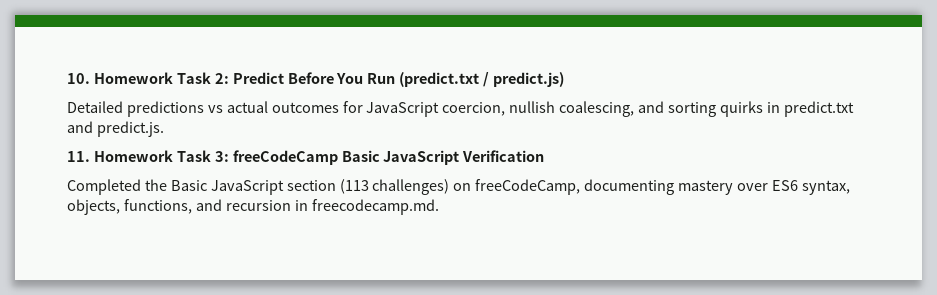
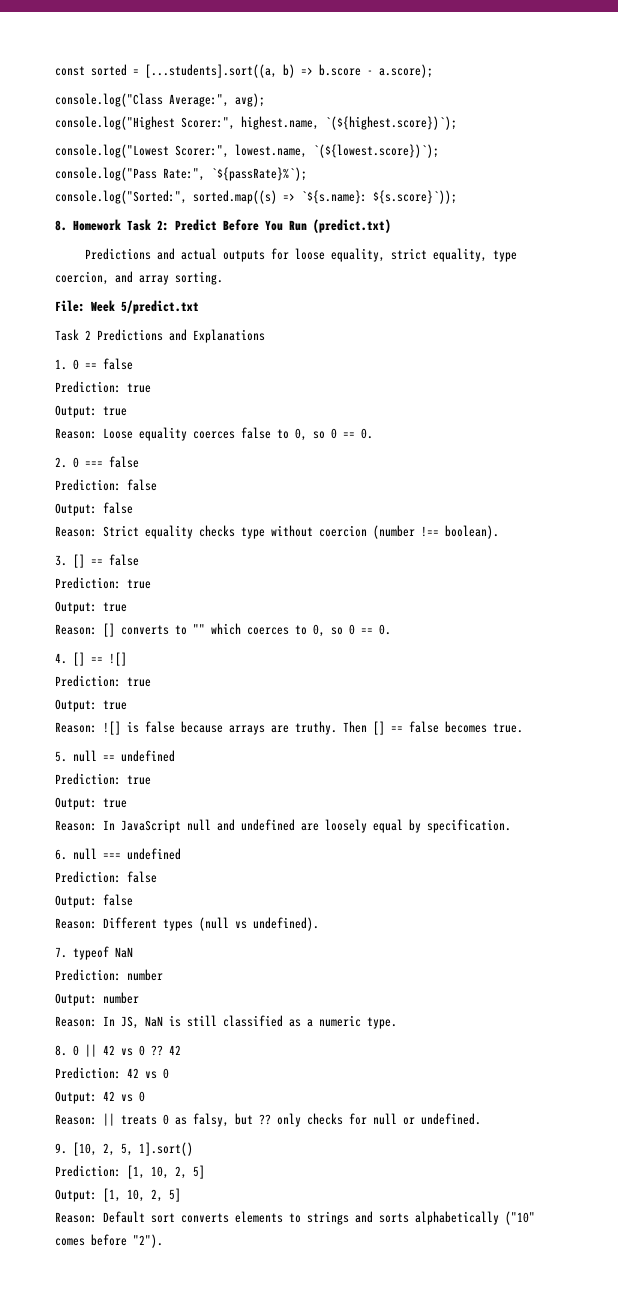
[67,73,90,84] 10. -> [55,64,433,78] [55,93,265,107] [55,116,457,130] [55,144,439,158] [55,167,307,181] [55,190,457,204] [55,220,67,231] const sorted = [...students].sort((a, b) => b.score - a.score); // console.log("Class Average:", avg); // console.log("Highest Scorer:", highest.name, `(${highest.score})`); // console.log("Lowest Scorer:", lowest.name, `(${lowest.score})`); // console.log("Pass Rate:", `${passRate}%`); // console.log("Sorted:", sorted.map((s) => `${s.name}: ${s.score}`)); // 8.
[399,72,565,87] [67,101,854,117] [67,121,164,137] [67,150,545,165] [67,179,850,195] [67,199,439,215] (predict.txt / predict.js) // Detailed predictions vs actual outcomes for JavaScript coercion, nullish coalescing, and sorting quirks in predict.txt and predict.js. // 11. Homework Task 3: freeCodeCamp Basic JavaScript Verification // Completed the Basic JavaScript section (113 challenges) on freeCodeCamp, documenting mastery over ES6 syntax, objects, functions, and recursion in freecodecamp.md. -> [313,219,391,233] [84,248,517,262] [55,271,223,285] [55,300,199,314] [55,329,265,343] [55,358,133,370] [55,381,151,393] [55,405,127,418] [55,427,373,441] [55,456,139,468] [55,479,157,491] [55,502,133,516] [55,525,499,539] [55,554,139,568] [55,577,151,589] [55,601,127,614] [55,623,391,637] [55,652,127,666] [55,675,151,687] [55,699,127,712] [55,721,523,735] [55,750,175,762] [55,773,151,785] [55,797,127,810] [55,819,511,833] [55,848,181,860] [55,871,157,883] [55,894,133,908] [55,917,319,931] [55,946,133,960] [55,969,163,981] [55,992,139,1006] [55,1015,397,1029] [55,1044,181,1057] [55,1067,169,1079] [55,1091,145,1104] [55,1113,481,1127] [55,1142,193,1156] [55,1165,205,1179] [55,1188,181,1202] [55,1211,535,1225] [55,1234,163,1248] (predict.txt) // Predictions and actual outputs for loose equality, strict equality, type coercion, and array sorting. // File: Week 5/predict.txt // Task 2 Predictions and Explanations // 1. 0 == false // Prediction: true // Output: true // Reason: Loose equality coerces false to 0, so 0 == 0. // 2. 0 === false // Prediction: false // Output: false // Reason: Strict equality checks type without coercion (number !== boolean). // 3. [] == false // Prediction: true // Output: true // Reason: [] converts to "" which coerces to 0, so 0 == 0. // 4. [] == ![] // Prediction: true // Output: true // Reason: ![] is false because arrays are truthy. Then [] == false becomes true. // 5. null == undefined // Prediction: true // Output: true // Reason: In JavaScript null and undefined are loosely equal by specification. // 6. null === undefined // Prediction: false // Output: false // Reason: Different types (null vs undefined). // 7. typeof NaN // Prediction: number // Output: number // Reason: In JS, NaN is still classified as a numeric type. // 8. 0 || 42 vs 0 ?? 42 // Prediction: 42 vs 0 // Output: 42 vs 0 // Reason: || treats 0 as falsy, but ?? only checks for null or undefined. // 9. [10, 2, 5, 1].sort() // Prediction: [1, 10, 2, 5] // Output: [1, 10, 2, 5] // Reason: Default sort converts elements to strings and sorts alphabetically ("10" comes before "2").

